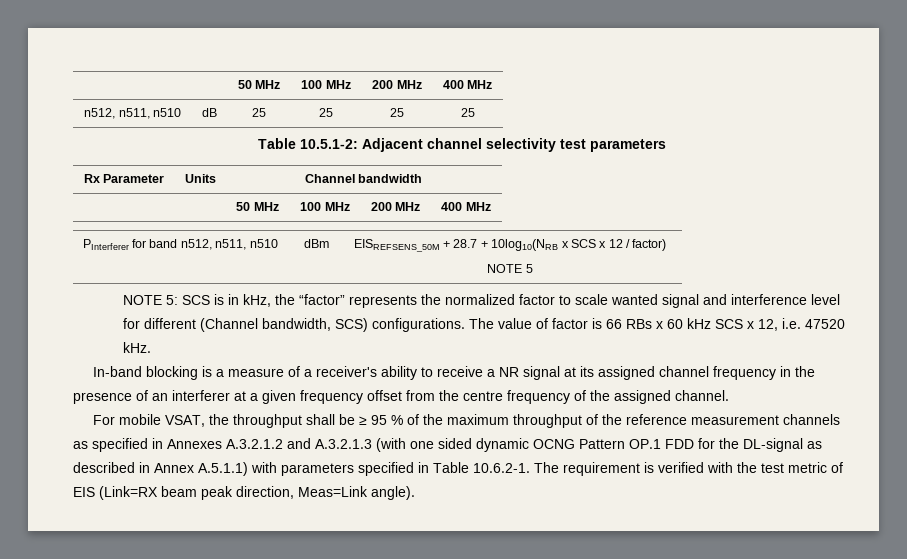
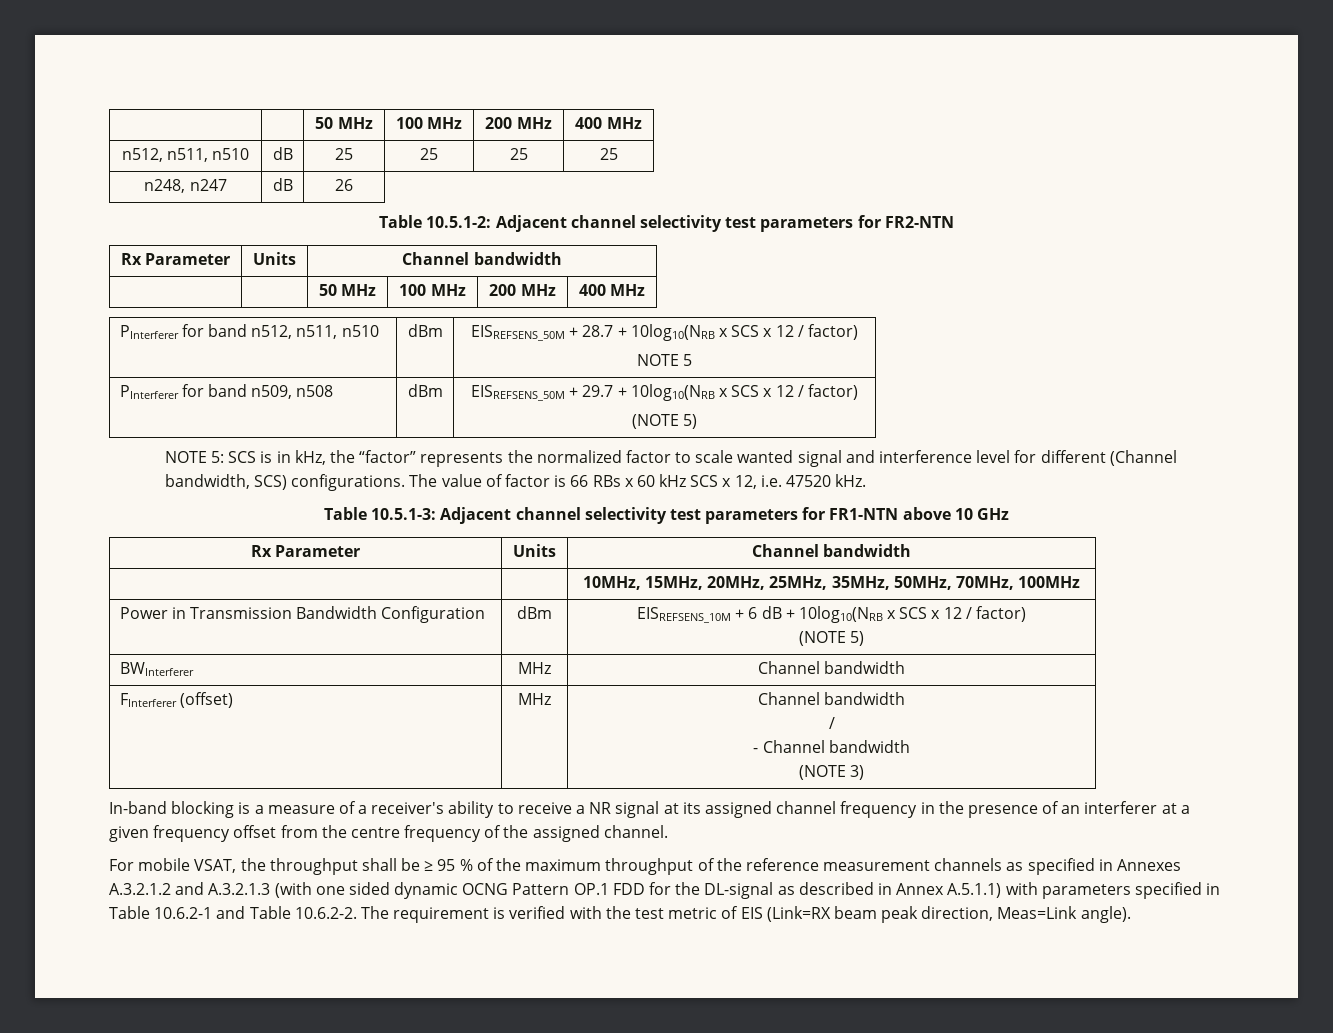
(475, 112) none -> [144,179,227,193] [272,178,293,191] [335,179,353,191] // n248, n247 | dB | 26
(666, 145) none -> [857,215,954,228] for FR2-NTN
(533, 268) none -> [119,384,334,399] [407,384,443,397] [471,384,858,401] [631,414,698,429] // PInterferer for band n509, n508 | dBm | EISREFSENS_50M + 29.7 + 10log10(NRB x SCS x 12 / factor) // (NOTE 5)
(152, 347) none -> [323,507,1010,524] [250,545,361,557] [513,544,556,557] [751,544,912,557] [582,576,1081,590] [119,606,486,623] [517,606,552,619] [636,606,1027,623] [798,631,865,646] [119,662,194,676] [518,662,551,674] [757,661,906,674] [119,692,233,708] [518,693,551,705] [757,692,906,705] [828,717,835,729] [753,740,910,753] [798,765,865,780] // Table 10.5.1-3: Adjacent channel selectivity test parameters for FR1-NTN above 10 GHz // Rx Parameter | Units | Channel bandwidth // | | 10MHz, 15MHz, 20MHz, 25MHz, 35MHz, 50MHz, 70MHz, 100MHz // Power in Transmission Bandwidth Configuration | dBm | EISREFSENS_10M + 6 dB + 10log10(NRB x SCS x 12 / factor) // (NOTE 5) // BWInterferer | MHz | Channel bandwidth // FInterferer (offset) | MHz | Channel bandwidth // / // - Channel bandwidth // (NOTE 3)
[473,463,530,473] 10.6.2-1. -> [154,906,357,919] 10.6.2-1 and Table 10.6.2-2.

